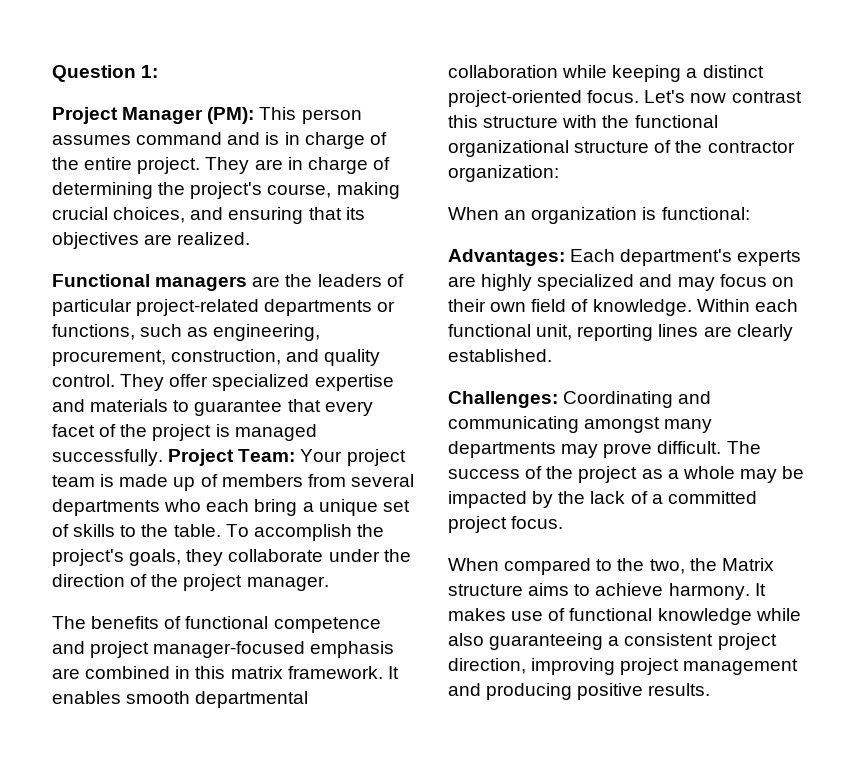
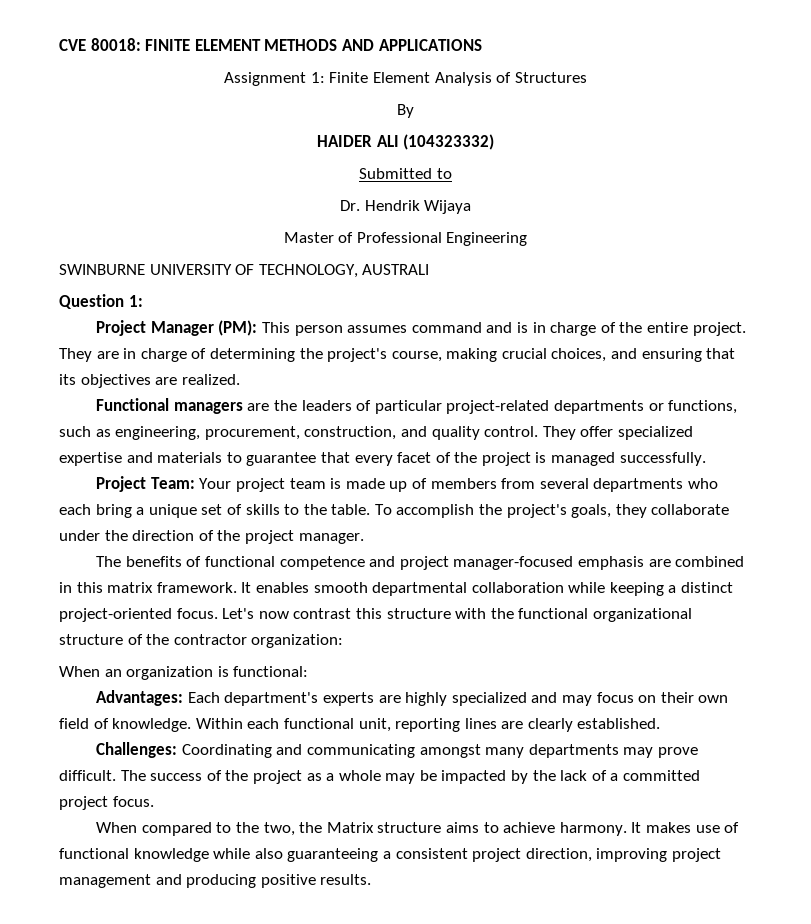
(52, 73) none -> [59,38,482,51] [224,72,587,86] [397,104,414,118] [316,134,495,150] [359,168,452,179] [339,200,472,214] [283,232,528,246] [59,264,430,278] CVE 80018: FINITE ELEMENT METHODS AND APPLICATIONS // Assignment 1: Finite Element Analysis of Structures // By // HAIDER ALI (104323332) // Submitted to // Dr. Hendrik Wijaya // Master of Professional Engineering // SWINBURNE UNIVERSITY OF TECHNOLOGY, AUSTRALI //
(163, 457) none -> (706, 459) //

